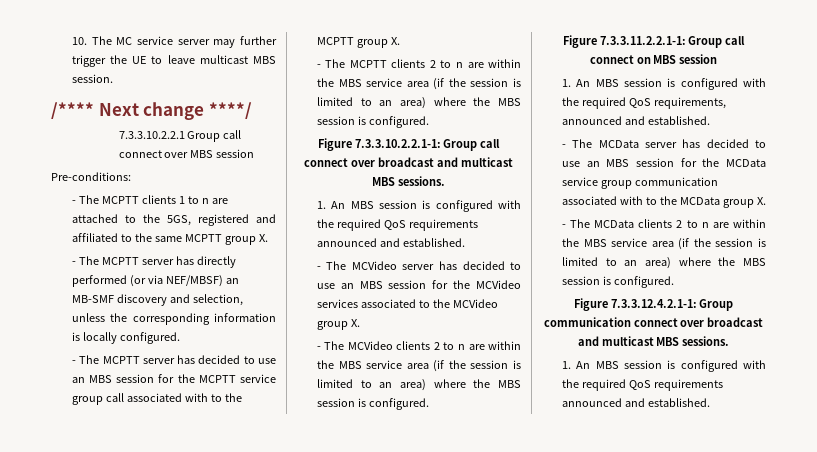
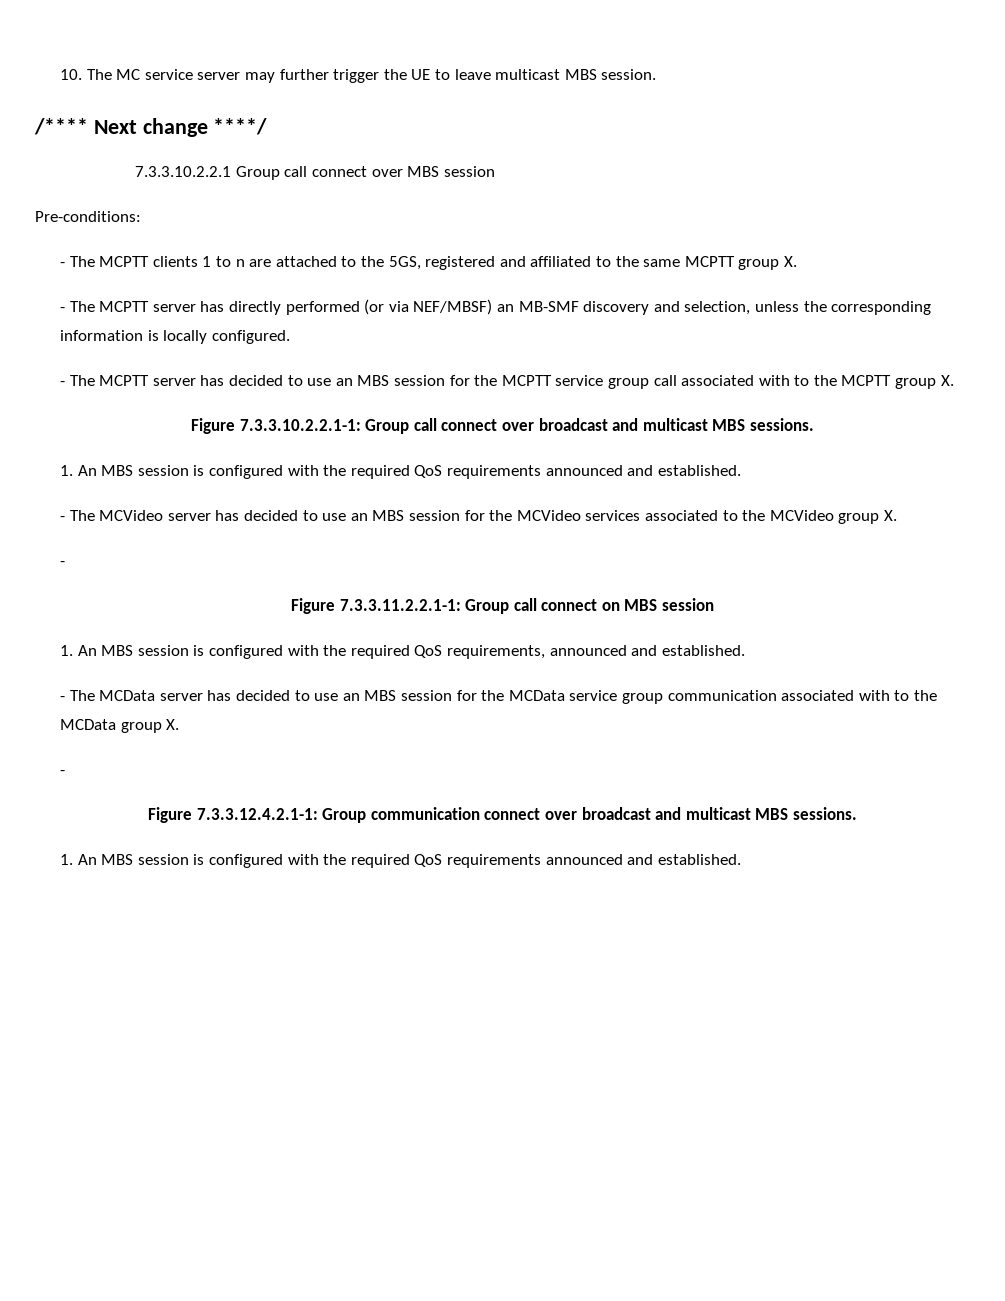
[316,59,521,68] [316,78,521,90] [316,97,521,109] [316,116,429,128] // - The MCPTT clients 2 to n are within the MBS service area (if the session is limited to an area) where the MBS session is configured. -> (954, 380) none
[324,341,521,350] [316,360,521,372] [316,379,521,391] [316,398,429,410] The MCVideo clients 2 to n are within the MBS service area (if the session is limited to an area) where the MBS session is configured. -> (66, 563) none
[570,219,766,228] [561,238,766,250] [561,257,766,269] [561,276,674,288] The MCData clients 2 to n are within the MBS service area (if the session is limited to an area) where the MBS session is configured. -> (66, 772) none

